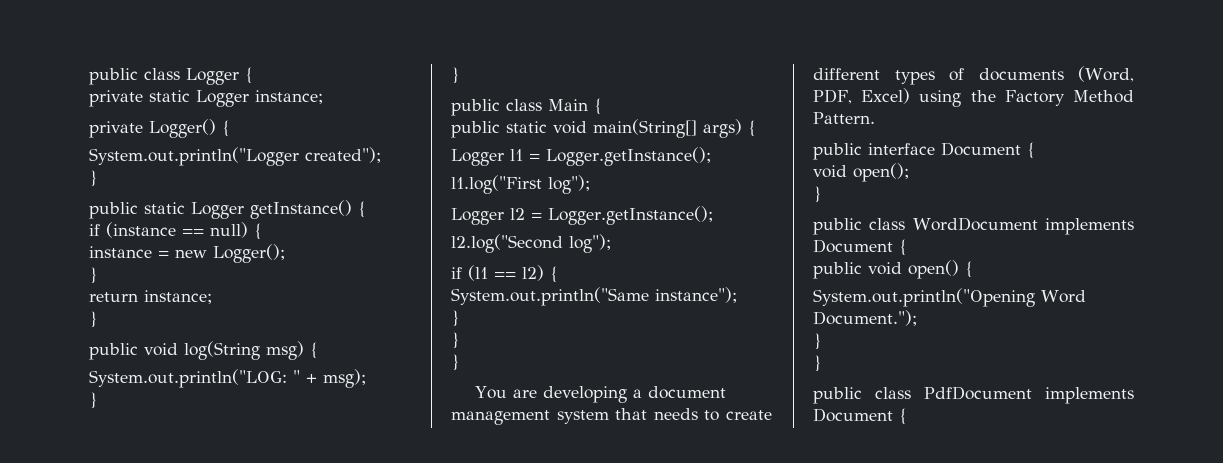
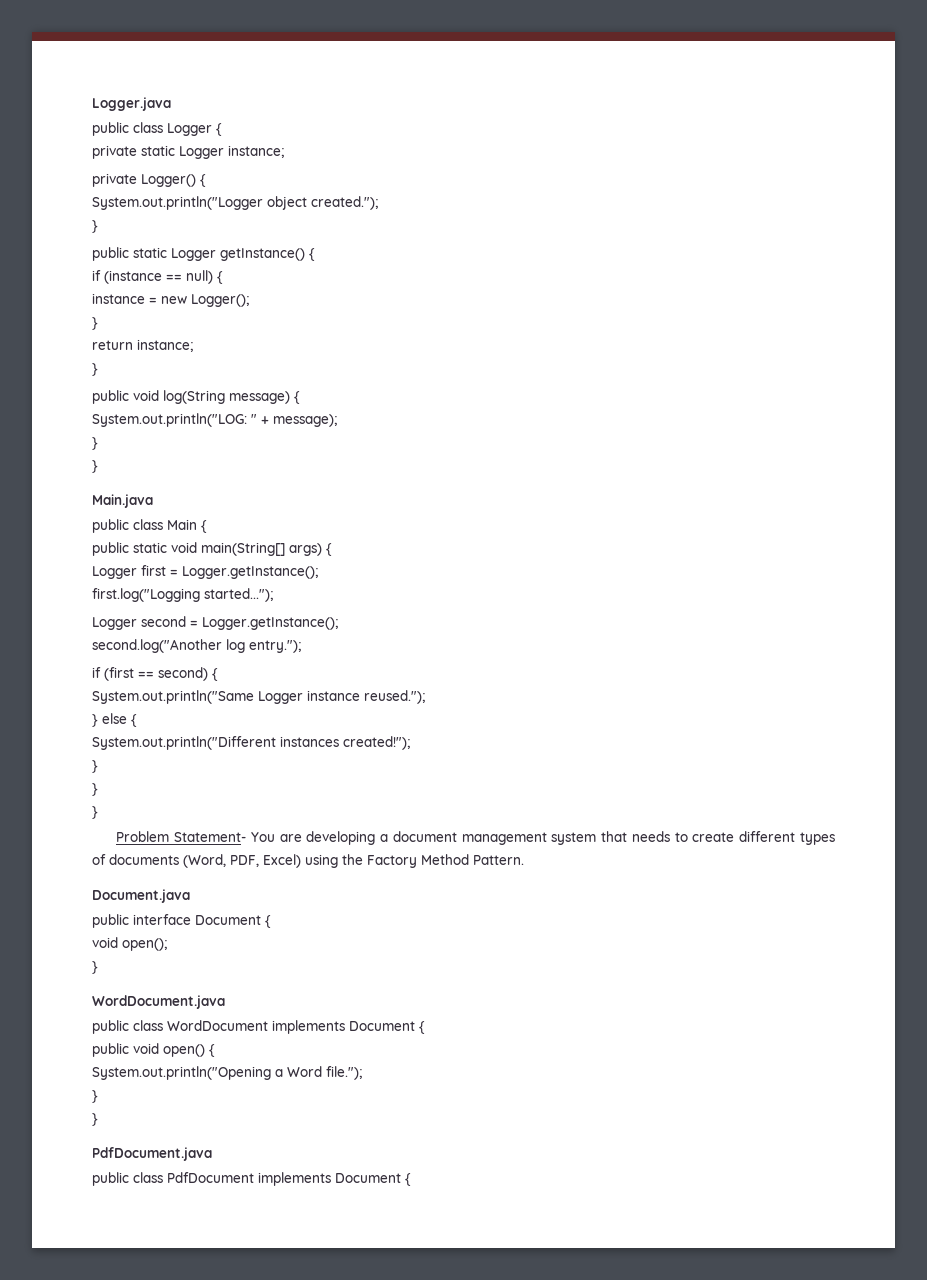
(89, 76) none -> [92,97,171,111] Logger.java //
[305,147,381,163] created"); -> [267,196,378,210] object created.");
[266,341,304,360] msg) -> [229,391,290,404] message)
[323,369,366,388] [89,392,98,409] [451,67,460,84] msg); // } // } -> [273,414,337,427] [92,437,98,450] [92,460,98,473] [92,494,153,508] message); // } // } // Main.java
[510,147,711,166] [451,175,590,194] [451,206,713,225] [451,234,611,253] [451,265,559,283] [451,287,737,306] l1 = Logger.getInstance(); // l1.log("First log"); // Logger l2 = Logger.getInstance(); // l2.log("Second log"); // if (l1 == l2) { // System.out.println("Same instance"); -> [141,565,318,579] [92,588,273,602] [92,616,338,630] [92,639,301,653] [92,667,218,681] [92,690,425,704] [92,713,137,727] [92,736,410,750] first = Logger.getInstance(); // first.log("Logging started..."); // Logger second = Logger.getInstance(); // second.log("Another log entry."); // if (first == second) { // System.out.println("Same Logger instance reused."); // } else { // System.out.println("Different instances created!");
(460, 362) none -> [116,831,247,842] Problem Statement-
(875, 118) none -> [92,889,190,903] // Document.java
(822, 194) none -> [92,995,225,1009] // WordDocument.java
[1041,290,1086,303] [813,310,917,326] [813,333,822,350] [813,355,822,372] Word Document."); // } // } -> [275,1066,362,1080] [92,1090,98,1103] [92,1113,98,1126] [92,1147,212,1161] a Word file."); // } // } // PdfDocument.java

